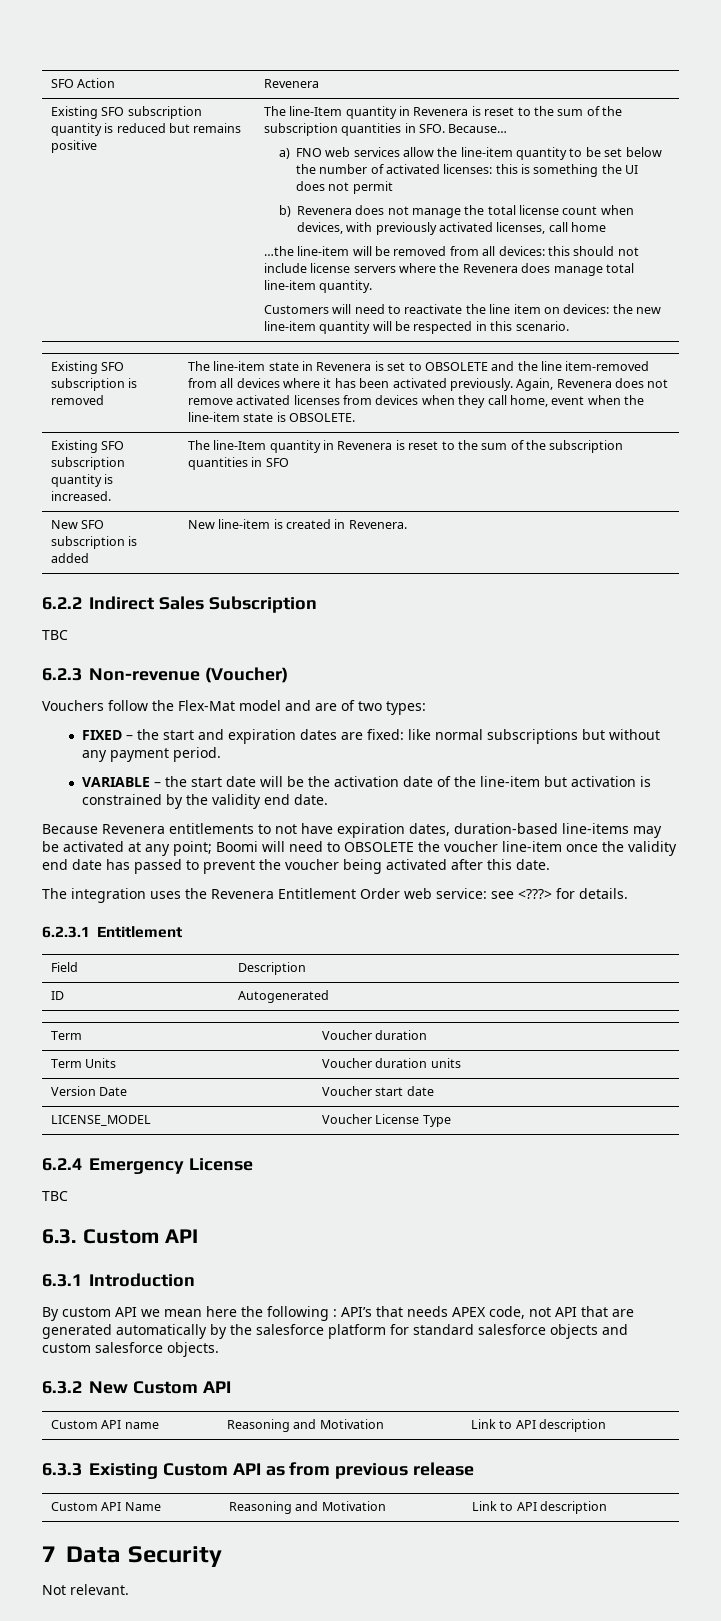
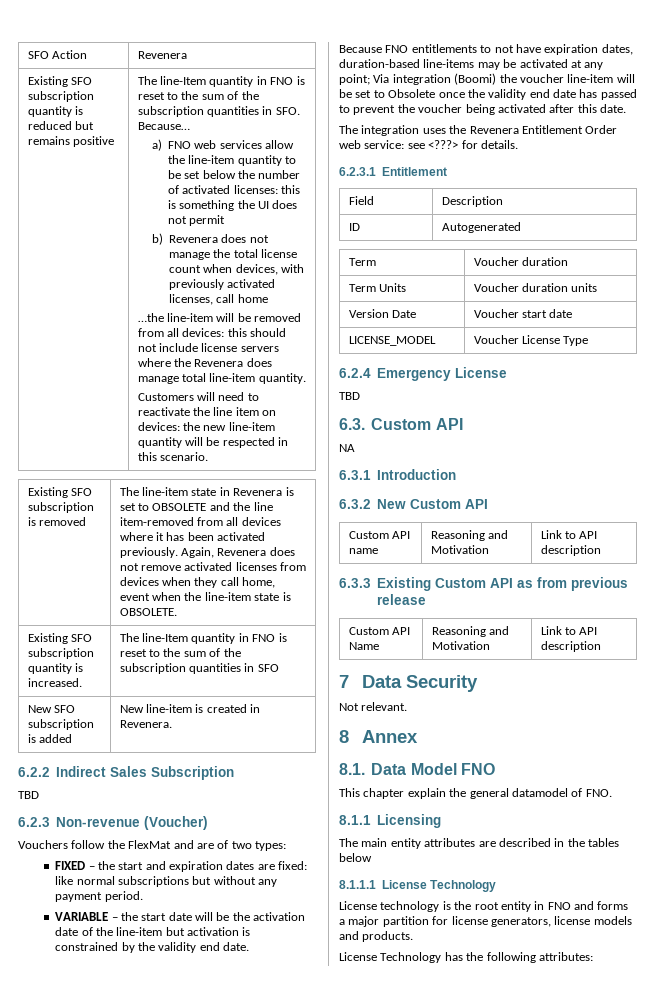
[413,107,469,116] Revenera -> [270,77,294,85] FNO
[337,441,393,450] Revenera -> [252,634,276,642] FNO
[42,630,68,640] TBC -> [18,791,39,799] TBD
[178,700,281,711] Flex-Mat model -> [128,840,172,849] FlexMat
[102,824,165,834] Revenera -> [385,45,409,53] FNO
[216,841,562,852] Boomi will need to OBSOLETE the voucher line-item -> [373,73,635,85] [339,89,436,98] Via integration (Boomi) the voucher line-item will be set to Obsolete
[42,1191,68,1201] TBC -> [339,392,360,400] TBD
(198, 1236) none -> [339,444,355,452] // NA
[42,1306,634,1321] [42,1324,628,1339] [42,1342,219,1357] // By custom API we mean here the following : API’s that needs APEX code, not API that are generated automatically by the salesforce platform for standard salesforce objects and custom salesforce objects. -> (457, 474) none
(129, 1589) none -> [339,730,419,743] [339,763,495,775] [339,788,612,799] [339,814,442,828] [339,838,619,849] [339,853,372,862] [339,880,497,892] [339,901,629,912] [339,916,632,927] [339,931,414,942] [339,952,593,963] // 8 Annex // 8.1. Data Model FNO // This chapter explain the general datamodel of FNO. // 8.1.1 Licensing // The main entity attributes are described in the tables below // 8.1.1.1 License Technology // License technology is the root entity in FNO and forms a major partition for license generators, license models and products. // License Technology has the following attributes:

